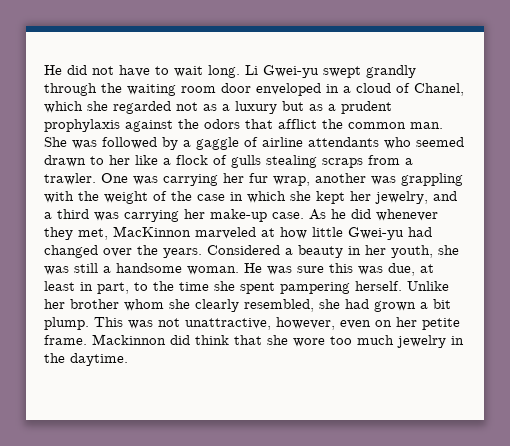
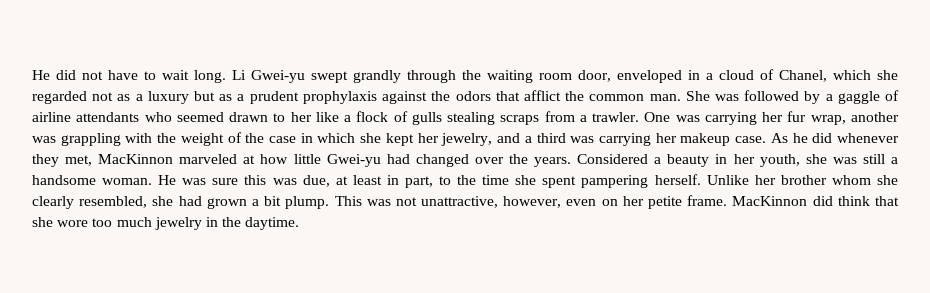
[221,83,251,93] door -> [578,70,611,82] door,
[210,209,267,222] make-up -> [680,133,731,146] makeup
[92,334,166,345] Mackinnon -> [732,196,808,206] MacKinnon

